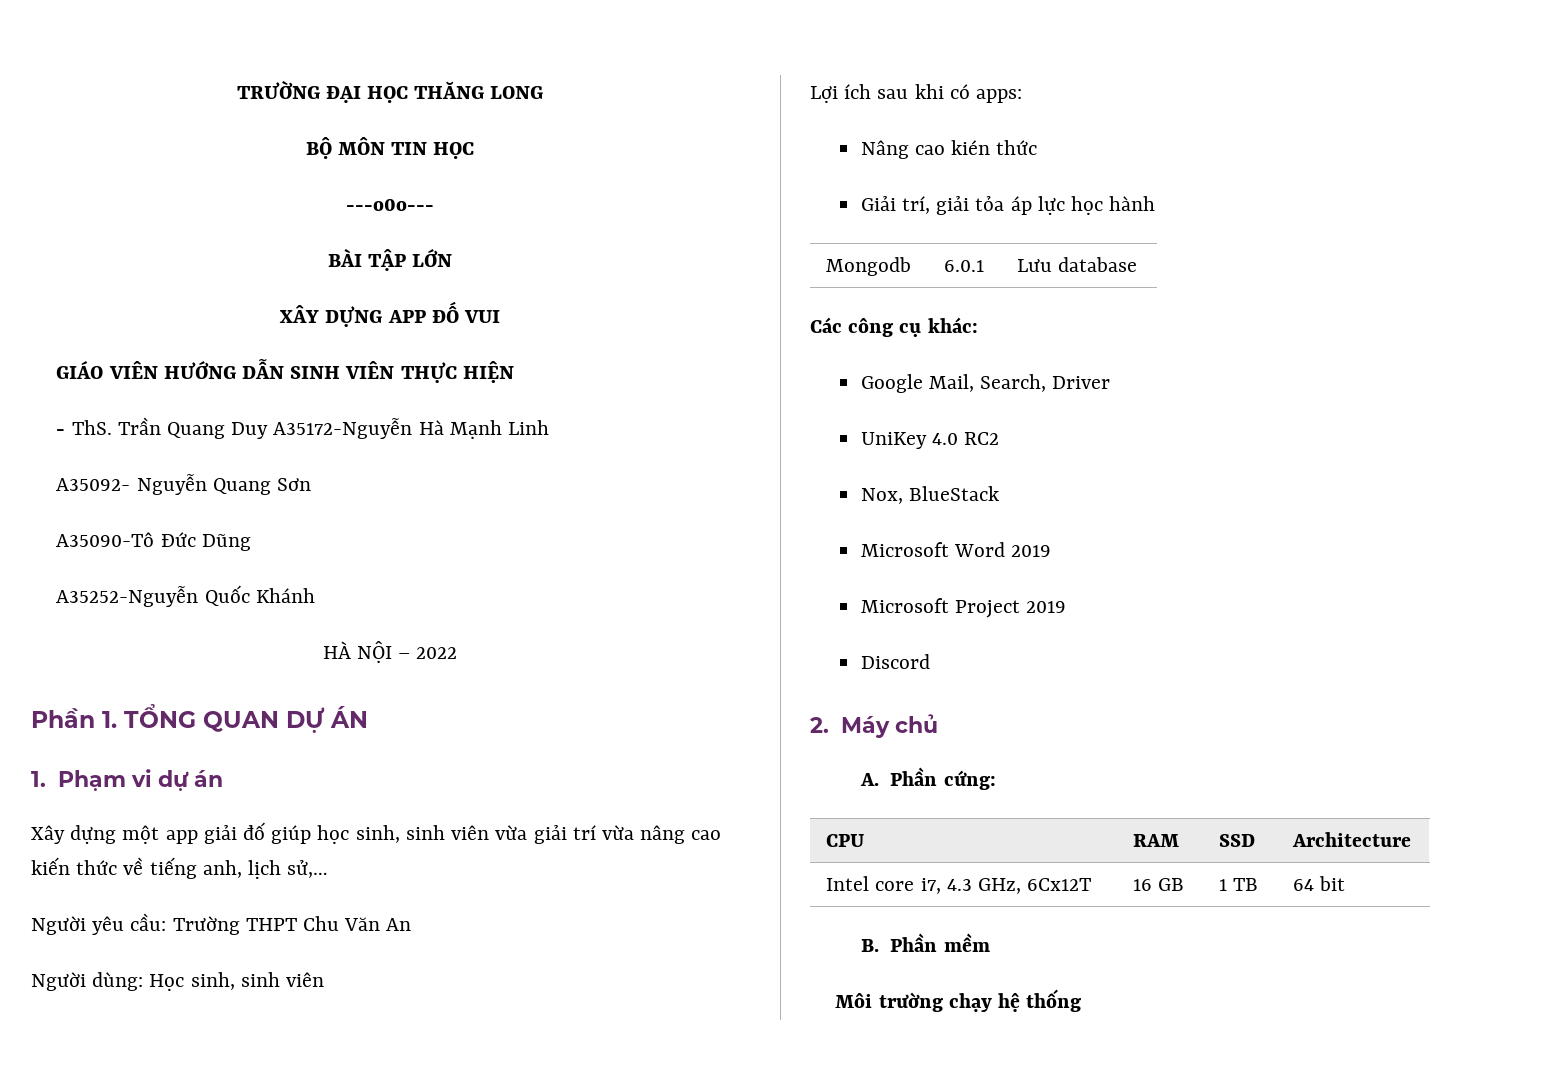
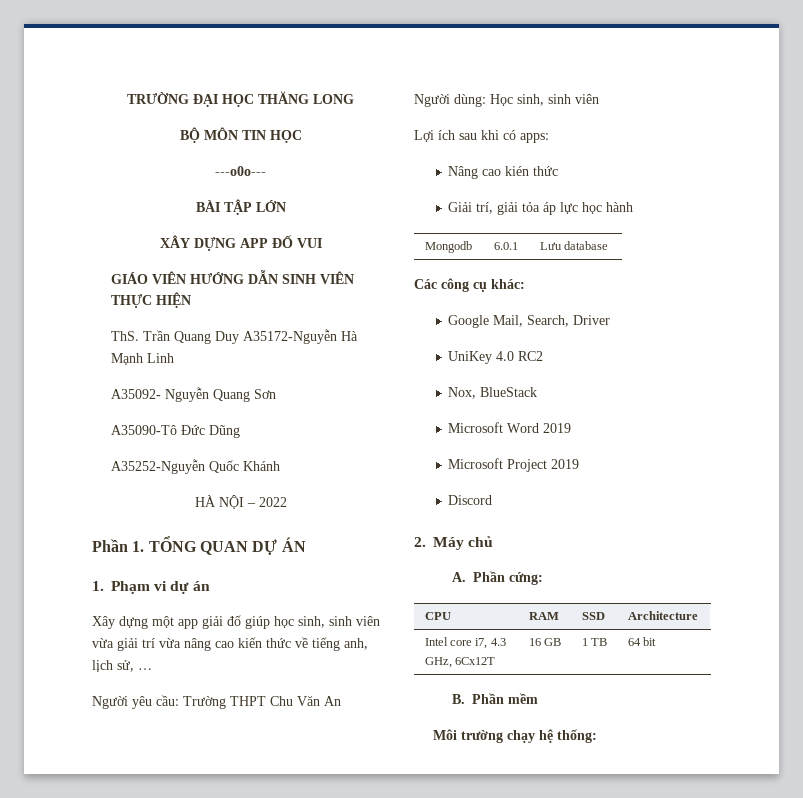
[56,429,66,435] - -> (192, 300) none
[287,860,329,878] sử,… -> [117,660,152,672] sử, …
[1026,989,1082,1012] thống -> [557,729,598,743] thống:

